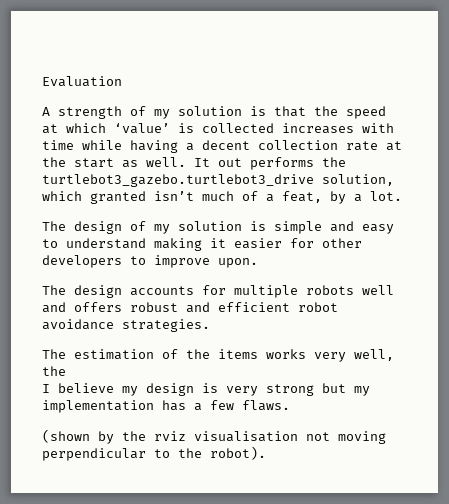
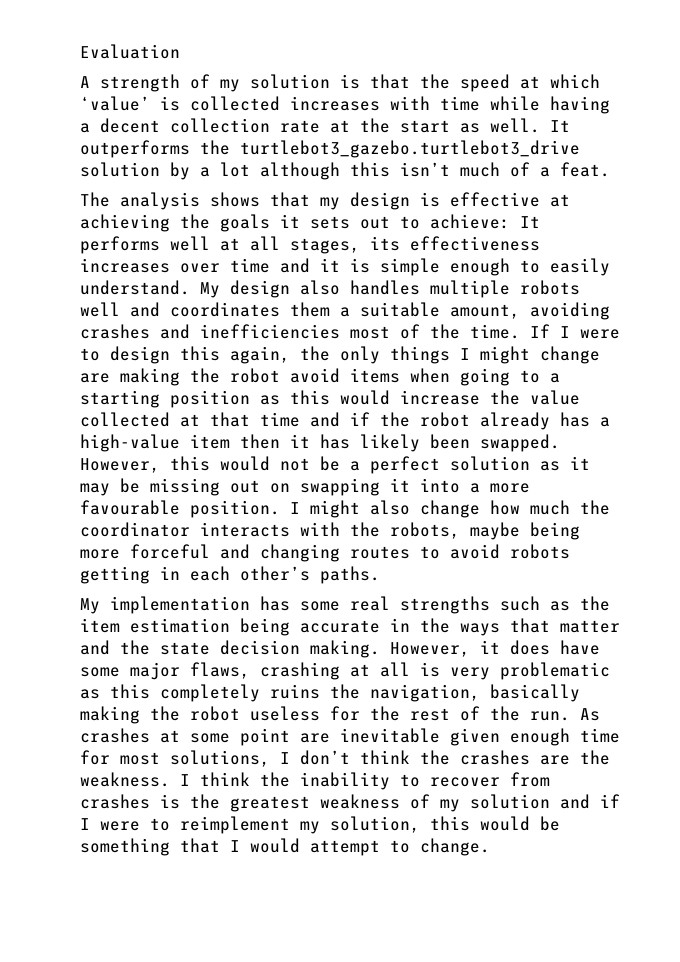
[218,157,346,170] [42,174,394,187] [42,191,402,204] [42,221,394,234] [42,238,362,251] [42,255,258,268] [42,285,394,298] [42,302,338,313] [42,319,210,332] [42,349,394,362] [42,366,66,376] [42,383,370,396] [42,400,290,413] [42,429,386,444] [42,446,266,461] out performs the turtlebot3_gazebo.turtlebot3_drive solution, which granted isn’t much of a feat, by a lot. // The design of my solution is simple and easy to understand making it easier for other developers to improve upon. // The design accounts for multiple robots well and offers robust and efficient robot avoidance strategies. // The estimation of the items works very well, the // I believe my design is very strong but my implementation has a few flaws. // (shown by the rviz visualisation not moving perpendicular to the robot). -> [80,140,580,158] [80,162,610,180] [80,192,570,210] [80,214,540,232] [80,236,540,254] [80,258,610,276] [80,280,580,298] [80,302,610,320] [80,324,620,339] [80,346,600,364] [80,368,560,386] [80,390,580,408] [80,412,610,430] [80,434,560,452] [80,456,590,474] [80,478,530,496] [80,500,610,518] [80,522,580,540] [80,544,570,562] [80,566,380,584] [80,596,610,614] [80,618,620,636] [80,640,600,658] [80,662,610,680] [80,684,580,702] [80,706,600,724] [80,728,620,746] [80,750,610,767] [80,772,550,790] [80,794,620,812] [80,816,560,834] [80,838,490,856] outperforms the turtlebot3_gazebo.turtlebot3_drive solution by a lot although this isn’t much of a feat. // The analysis shows that my design is effective at achieving the goals it sets out to achieve: It performs well at all stages, its effectiveness increases over time and it is simple enough to easily understand. My design also handles multiple robots well and coordinates them a suitable amount, avoiding crashes and inefficiencies most of the time. If I were to design this again, the only things I might change are making the robot avoid items when going to a starting position as this would increase the value collected at that time and if the robot already has a high-value item then it has likely been swapped. However, this would not be a perfect solution as it may be missing out on swapping it into a more favourable position. I might also change how much the coordinator interacts with the robots, maybe being more forceful and changing routes to avoid robots getting in each other’s paths. // My implementation has some real strengths such as the item estimation being accurate in the ways that matter and the state decision making. However, it does have some major flaws, crashing at all is very problematic as this completely ruins the navigation, basically making the robot useless for the rest of the run. As crashes at some point are inevitable given enough time for most solutions, I don’t think the crashes are the weakness. I think the inability to recover from crashes is the greatest weakness of my solution and if I were to reimplement my solution, this would be something that I would attempt to change.

